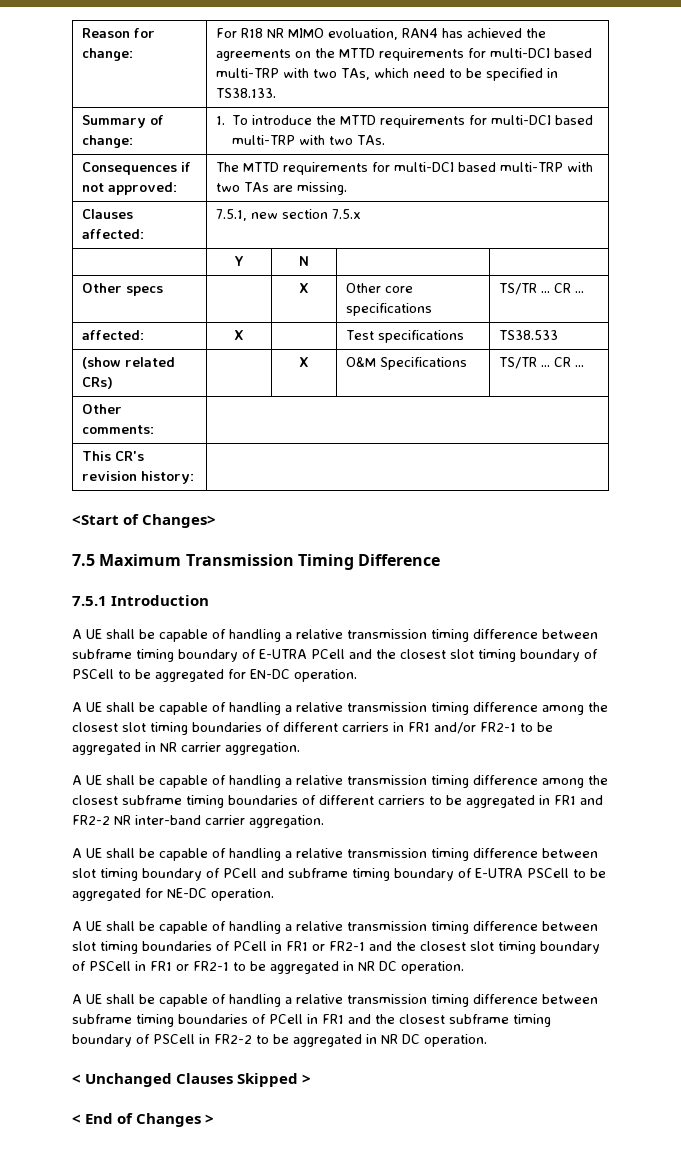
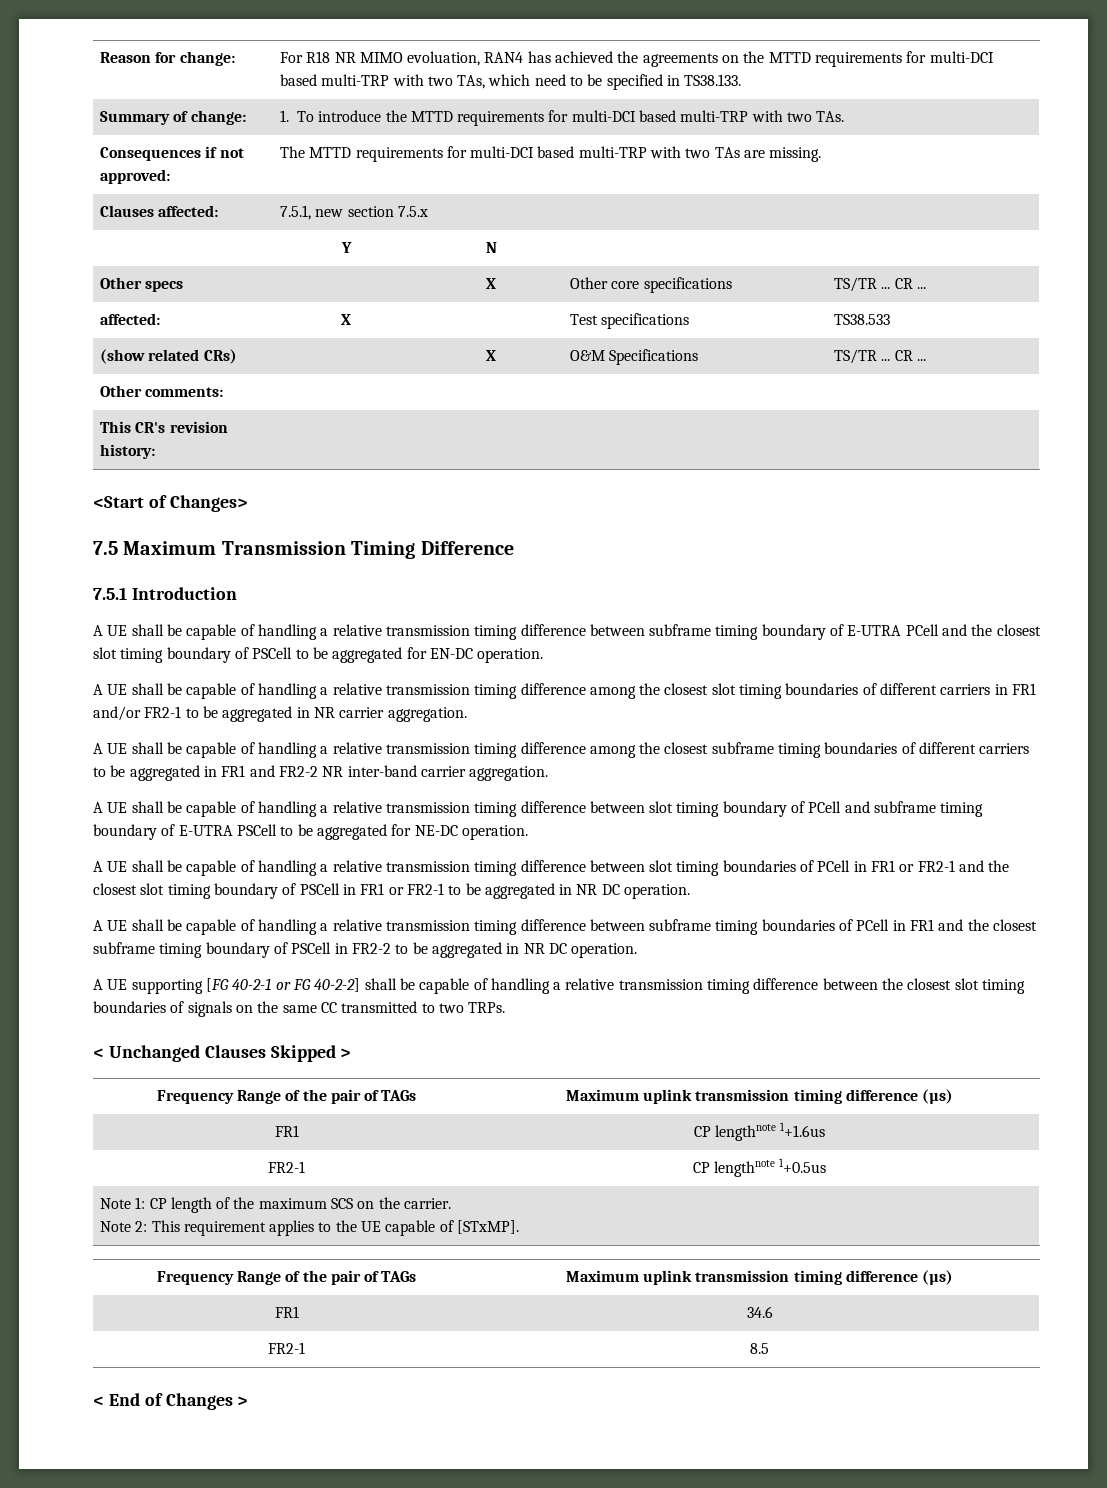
(487, 1040) none -> [93,978,1026,994] [93,1001,506,1017] // A UE supporting [FG 40-2-1 or FG 40-2-2] shall be capable of handling a relative transmission timing difference between the closest slot timing boundaries of signals on the same CC transmitted to two TRPs.
(312, 1079) none -> [156,1089,417,1104] [565,1089,954,1104] [274,1125,299,1137] [693,1122,826,1141] [268,1161,305,1173] [692,1158,827,1177] [99,1197,452,1213] [99,1220,520,1236] [156,1270,417,1285] [565,1270,954,1285] [274,1306,299,1318] [746,1306,773,1318] [268,1342,305,1354] [750,1343,769,1354] // Frequency Range of the pair of TAGs | Maximum uplink transmission timing difference (µs) // FR1 | CP lengthnote 1+1.6us // FR2-1 | CP lengthnote 1+0.5us // Note 1: CP length of the maximum SCS on the carrier. // Note 2: This requirement applies to the UE capable of [STxMP]. // Frequency Range of the pair of TAGs | Maximum uplink transmission timing difference (µs) // FR1 | 34.6 // FR2-1 | 8.5

